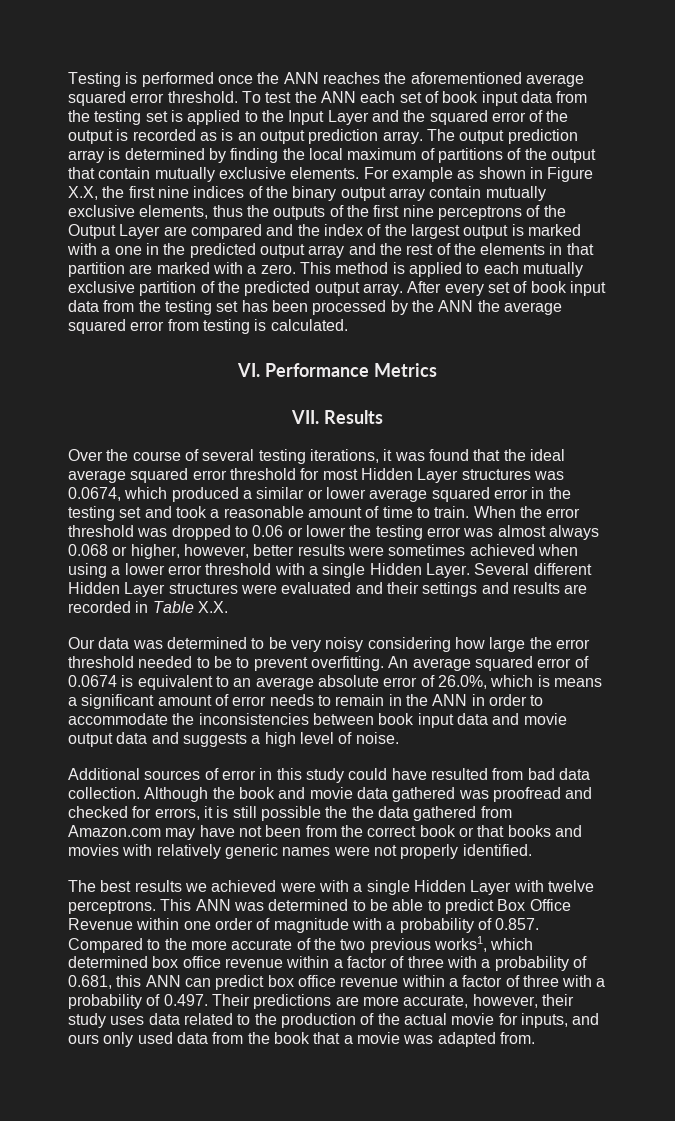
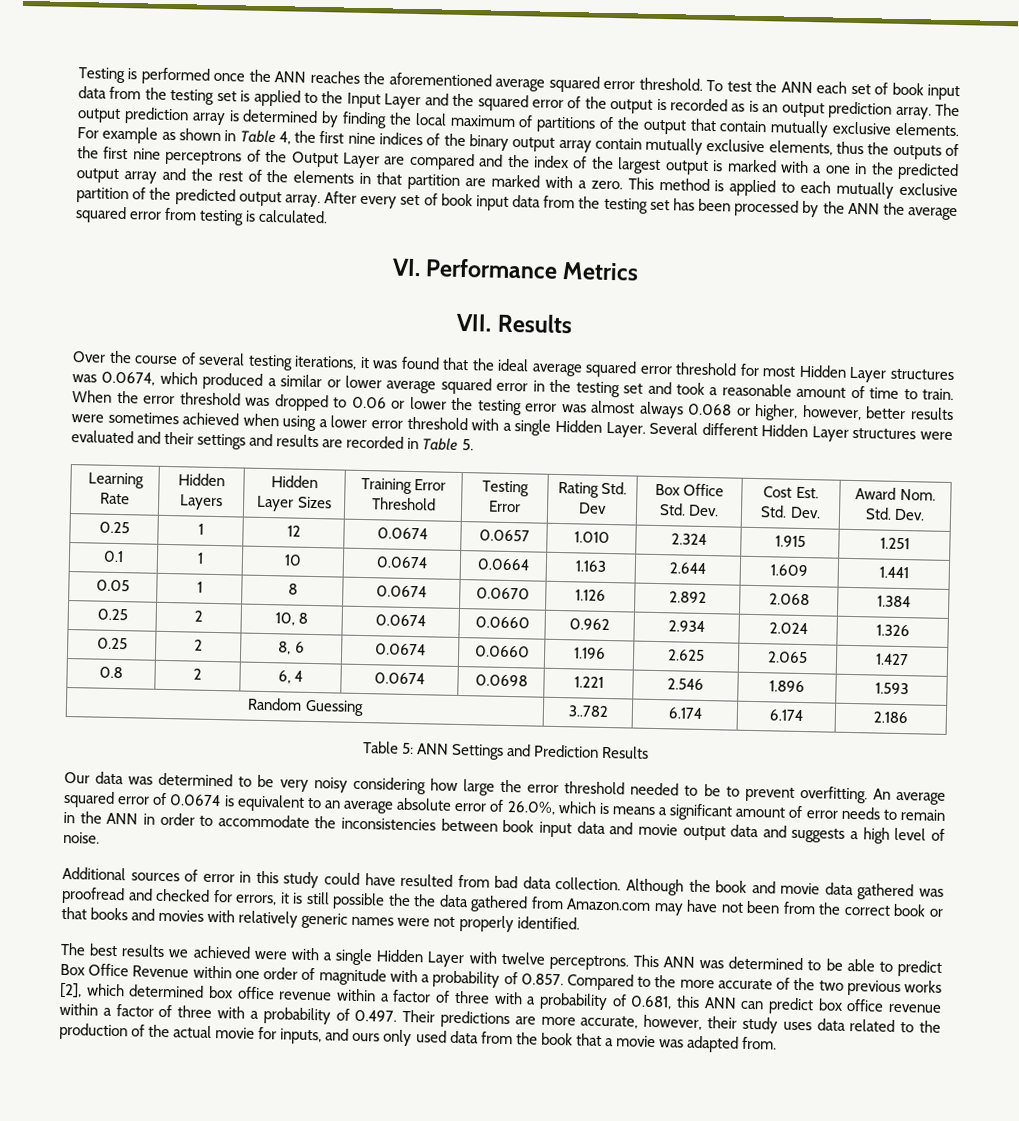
[547,167,594,182] [68,186,98,200] Figure X.X, -> [239,129,291,145] Table 4,
[197,601,228,613] X.X. -> [461,438,474,451] [87,472,144,489] [100,492,130,505] [178,473,225,487] [179,494,223,511] [271,475,318,489] [256,495,332,512] [360,477,447,494] [371,497,436,511] [482,480,529,497] [488,500,521,513] [557,481,628,498] [578,502,607,514] [654,483,725,497] [658,503,720,517] [763,486,819,499] [760,505,821,519] [855,487,936,501] [864,507,926,521] [98,521,130,534] [197,523,204,535] [286,525,301,537] [377,527,428,540] [478,529,530,542] [573,531,610,544] [670,533,707,546] [774,535,806,548] [879,537,910,550] [103,550,124,563] [196,552,204,564] [284,554,302,566] [376,556,428,569] [477,558,530,571] [575,560,607,572] [669,562,706,575] [770,564,808,577] [878,566,909,579] [96,579,130,592] [196,581,203,593] [287,583,298,595] [376,585,427,598] [476,587,530,600] [575,589,606,601] [668,591,707,604] [768,593,810,606] [876,595,911,608] [96,608,128,621] [194,610,203,622] [274,612,309,626] [375,614,426,627] [474,616,530,629] [569,618,610,631] [668,620,705,632] [768,622,808,635] [875,624,910,637] [96,637,128,650] [194,639,203,651] [278,641,305,655] [375,643,426,656] [474,645,530,658] [573,647,606,659] [667,649,705,661] [767,651,808,664] [875,653,909,666] [99,666,123,679] [193,668,202,680] [277,670,304,684] [374,672,425,685] [474,674,528,687] [573,676,604,688] [667,678,704,690] [769,680,805,693] [874,682,909,695] [247,697,364,717] [567,705,609,718] [667,707,703,719] [769,709,804,722] [873,711,908,724] [362,741,650,760] 5. // Learning Rate | Hidden Layers | Hidden Layer Sizes | Training Error Threshold | Testing Error | Rating Std. Dev | Box Office Std. Dev. | Cost Est. Std. Dev. | Award Nom. Std. Dev. // 0.25 | 1 | 12 | 0.0674 | 0.0657 | 1.010 | 2.324 | 1.915 | 1.251 // 0.1 | 1 | 10 | 0.0674 | 0.0664 | 1.163 | 2.644 | 1.609 | 1.441 // 0.05 | 1 | 8 | 0.0674 | 0.0670 | 1.126 | 2.892 | 2.068 | 1.384 // 0.25 | 2 | 10, 8 | 0.0674 | 0.0660 | 0.962 | 2.934 | 2.024 | 1.326 // 0.25 | 2 | 8, 6 | 0.0674 | 0.0660 | 1.196 | 2.625 | 2.065 | 1.427 // 0.8 | 2 | 6, 4 | 0.0674 | 0.0698 | 1.221 | 2.546 | 1.896 | 1.593 // Random Guessing | 3..782 | 6.174 | 6.174 | 2.186 // Table 5: ANN Settings and Prediction Results
[433,936,487,952] works1, -> [904,980,943,993] [59,982,82,999] works [2],

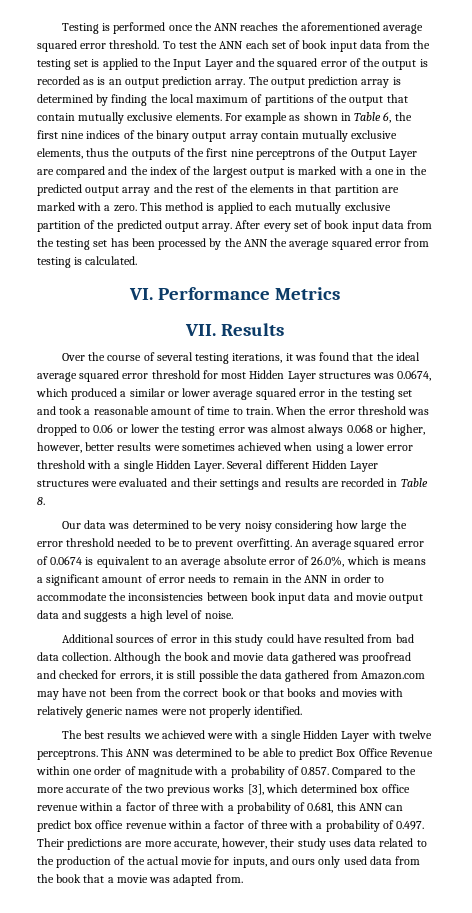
[278,131,291,145] 4, -> [383,112,392,123] 6,
[461,438,474,451] [87,472,144,489] [100,492,130,505] [178,473,225,487] [179,494,223,511] [271,475,318,489] [256,495,332,512] [360,477,447,494] [371,497,436,511] [482,480,529,497] [488,500,521,513] [557,481,628,498] [578,502,607,514] [654,483,725,497] [658,503,720,517] [763,486,819,499] [760,505,821,519] [855,487,936,501] [864,507,926,521] [98,521,130,534] [197,523,204,535] [286,525,301,537] [377,527,428,540] [478,529,530,542] [573,531,610,544] [670,533,707,546] [774,535,806,548] [879,537,910,550] [103,550,124,563] [196,552,204,564] [284,554,302,566] [376,556,428,569] [477,558,530,571] [575,560,607,572] [669,562,706,575] [770,564,808,577] [878,566,909,579] [96,579,130,592] [196,581,203,593] [287,583,298,595] [376,585,427,598] [476,587,530,600] [575,589,606,601] [668,591,707,604] [768,593,810,606] [876,595,911,608] [96,608,128,621] [194,610,203,622] [274,612,309,626] [375,614,426,627] [474,616,530,629] [569,618,610,631] [668,620,705,632] [768,622,808,635] [875,624,910,637] [96,637,128,650] [194,639,203,651] [278,641,305,655] [375,643,426,656] [474,645,530,658] [573,647,606,659] [667,649,705,661] [767,651,808,664] [875,653,909,666] [99,666,123,679] [193,668,202,680] [277,670,304,684] [374,672,425,685] [474,674,528,687] [573,676,604,688] [667,678,704,690] [769,680,805,693] [874,682,909,695] [247,697,364,717] [567,705,609,718] [667,707,703,719] [769,709,804,722] [873,711,908,724] [362,741,650,760] 5. // Learning Rate | Hidden Layers | Hidden Layer Sizes | Training Error Threshold | Testing Error | Rating Std. Dev | Box Office Std. Dev. | Cost Est. Std. Dev. | Award Nom. Std. Dev. // 0.25 | 1 | 12 | 0.0674 | 0.0657 | 1.010 | 2.324 | 1.915 | 1.251 // 0.1 | 1 | 10 | 0.0674 | 0.0664 | 1.163 | 2.644 | 1.609 | 1.441 // 0.05 | 1 | 8 | 0.0674 | 0.0670 | 1.126 | 2.892 | 2.068 | 1.384 // 0.25 | 2 | 10, 8 | 0.0674 | 0.0660 | 0.962 | 2.934 | 2.024 | 1.326 // 0.25 | 2 | 8, 6 | 0.0674 | 0.0660 | 1.196 | 2.625 | 2.065 | 1.427 // 0.8 | 2 | 6, 4 | 0.0674 | 0.0698 | 1.221 | 2.546 | 1.896 | 1.593 // Random Guessing | 3..782 | 6.174 | 6.174 | 2.186 // Table 5: ANN Settings and Prediction Results -> [37,497,45,505] 8.
[413,894,437,907] the -> (258, 674) none
[59,982,82,999] [2], -> [247,784,264,795] [3],

